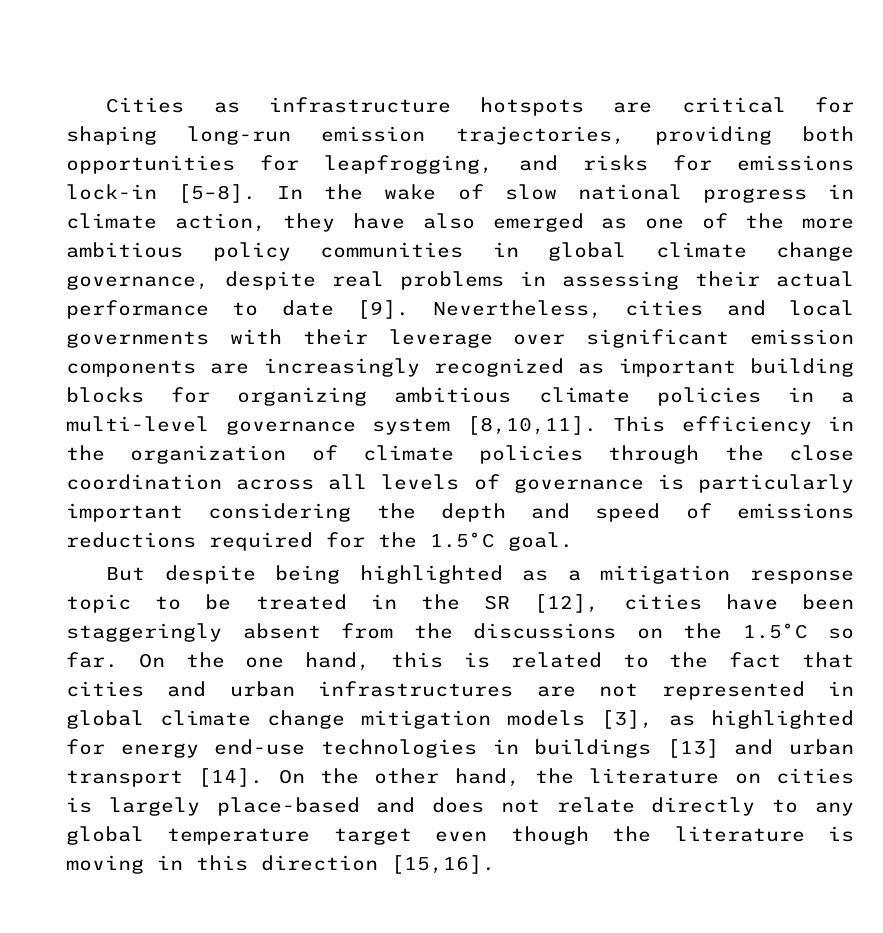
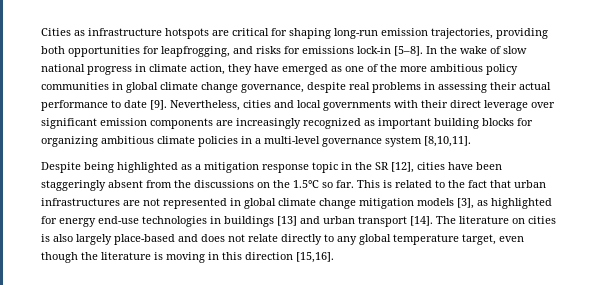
[422,213,475,229] also -> (279, 68) none
(368, 337) none -> [450,100,481,108] direct
[613,416,854,435] [66,445,855,464] [66,474,854,493] [66,503,855,522] [66,532,573,551] [106,565,256,584] This efficiency in the organization of climate policies through the close coordination across all levels of governance is particularly important considering the depth and speed of emissions reductions required for the 1.5°C goal. // But despite -> [41,162,81,173] // Despite
[155,594,347,610] to be treated -> (338, 167) none
[138,652,444,671] On the one hand, this -> [357,180,380,188] This
[66,681,207,697] cities and -> (511, 184) none
[278,768,574,787] On the other hand, the -> [436,216,456,224] The
(92, 805) none -> [53,234,73,242] also
[333,828,412,845] target -> [462,234,496,245] target,

